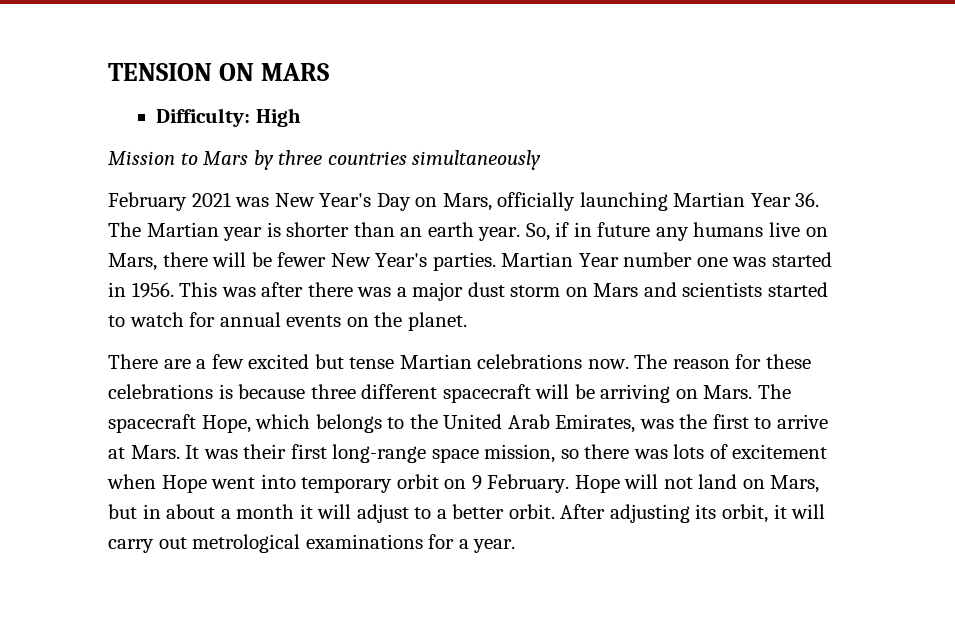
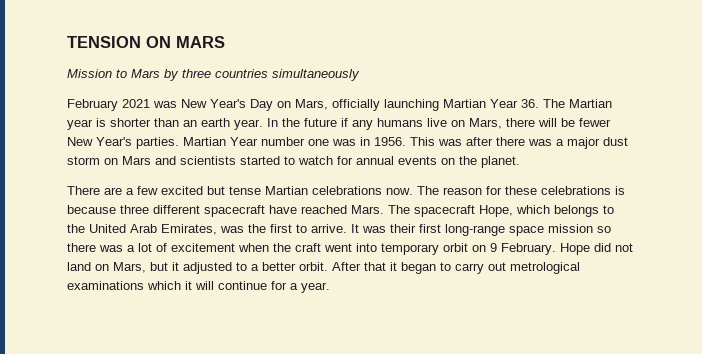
[156,108,301,127] // Difficulty: High -> (225, 42) none
[525,222,651,241] So, if in future -> [267,118,348,127] In the future if
[771,252,832,267] started -> (356, 142) none
[535,384,698,403] will be arriving on -> [269,205,347,214] have reached
[776,414,828,429] [108,445,180,459] arrive at Mars. -> [311,224,347,233] arrive.
[484,444,556,463] mission, -> [548,224,593,233] mission
[673,444,705,459] lots -> [127,243,152,252] a lot
[161,475,207,493] Hope -> [273,243,321,252] the craft
[624,474,659,489] will -> [594,243,611,252] did
[142,504,409,523] in about a month it will adjust -> [172,262,232,274] it adjusted
[609,504,826,523] [108,534,423,553] adjusting its orbit, it will carry out metrological examinations -> [364,262,580,274] [67,281,267,290] that it began to carry out metrological examinations which it will continue

